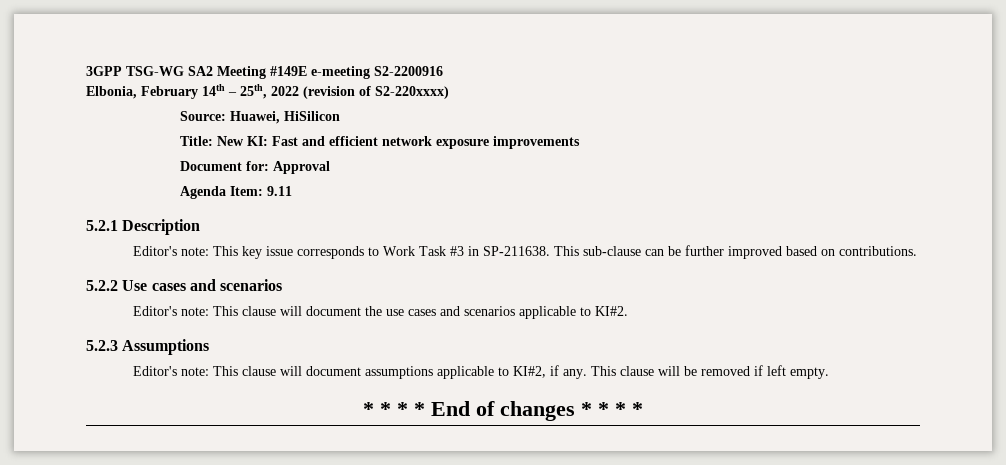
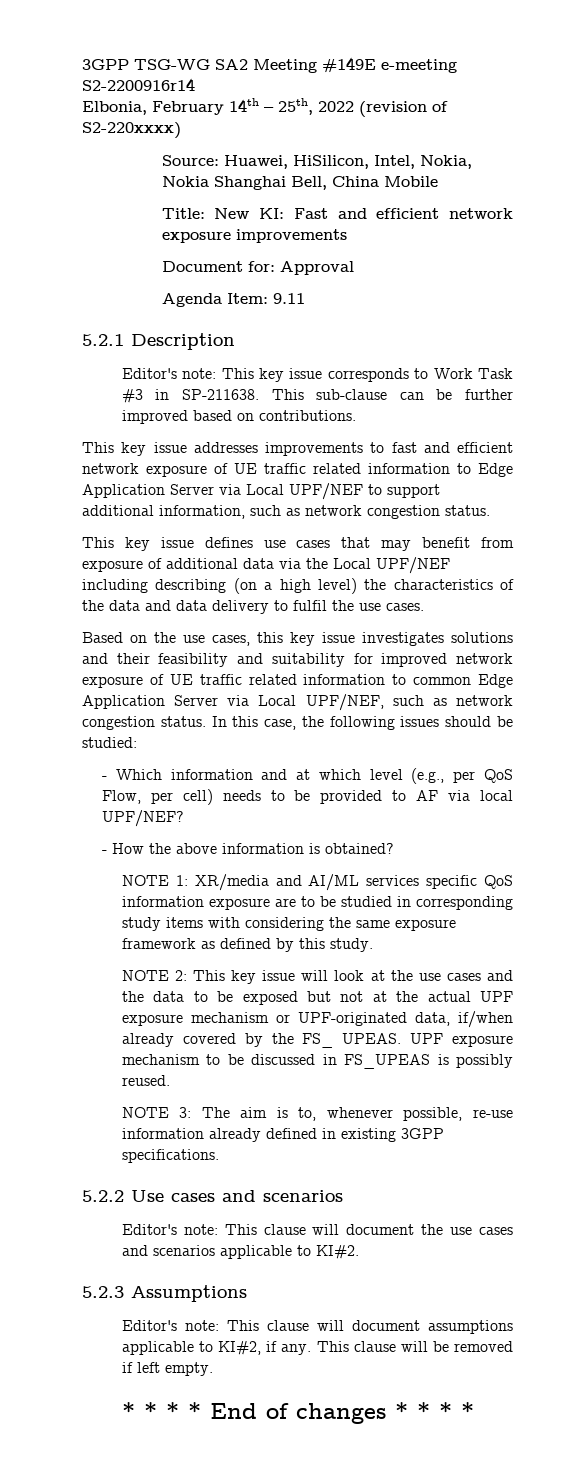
[374,66,443,76] S2-2200916 -> [82,78,195,91] S2-2200916r14
[284,111,341,121] HiSilicon -> [292,155,472,169] [161,176,438,190] HiSilicon, Intel, Nokia, Nokia Shanghai Bell, China Mobile
(918, 251) none -> [82,442,513,456] [82,463,513,477] [82,483,440,500] [82,505,490,519] [82,537,514,551] [82,557,450,574] [82,578,514,594] [82,600,424,614] [82,632,513,646] [82,653,513,667] [82,674,513,688] [82,694,513,711] [82,716,513,730] [82,737,137,748] [101,768,513,784] [101,789,513,805] [101,810,184,827] [101,843,394,854] [121,874,513,891] [121,896,513,910] [121,917,456,931] [121,938,373,952] [121,970,513,984] [121,991,513,1005] [121,1011,513,1028] [121,1033,513,1048] [121,1054,513,1069] [121,1075,170,1086] [121,1107,513,1121] [121,1128,444,1142] [121,1149,219,1163] // This key issue addresses improvements to fast and efficient network exposure of UE traffic related information to Edge Application Server via Local UPF/NEF to support additional information, such as network congestion status. // This key issue defines use cases that may benefit from exposure of additional data via the Local UPF/NEF including describing (on a high level) the characteristics of the data and data delivery to fulfil the use cases. // Based on the use cases, this key issue investigates solutions and their feasibility and suitability for improved network exposure of UE traffic related information to common Edge Application Server via Local UPF/NEF, such as network congestion status. In this case, the following issues should be studied: // - Which information and at which level (e.g., per QoS Flow, per cell) needs to be provided to AF via local UPF/NEF? // - How the above information is obtained? // NOTE 1: XR/media and AI/ML services specific QoS information exposure are to be studied in corresponding study items with considering the same exposure framework as defined by this study. // NOTE 2: This key issue will look at the use cases and the data to be exposed but not at the actual UPF exposure mechanism or UPF-originated data, if/when already covered by the FS_ UPEAS. UPF exposure mechanism to be discussed in FS_UPEAS is possibly reused. // NOTE 3: The aim is to, whenever possible, re-use information already defined in existing 3GPP specifications.

